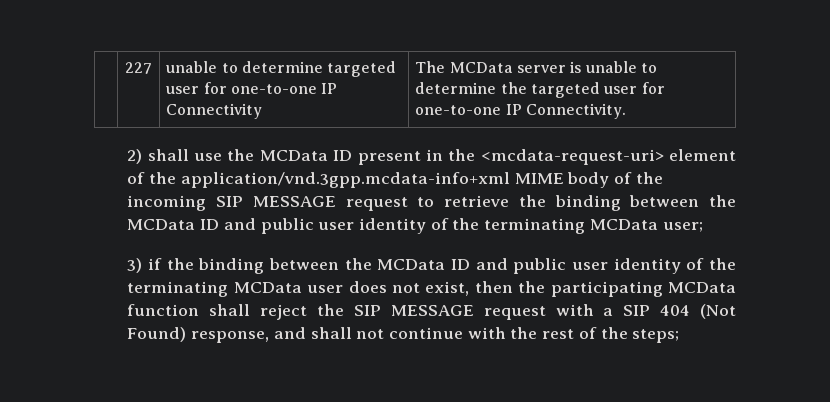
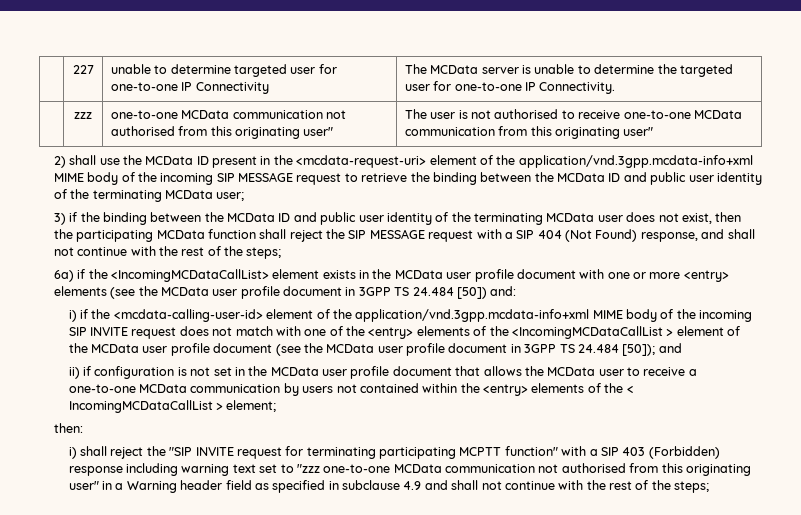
(626, 111) none -> [74,112,92,119] [110,110,347,119] [110,126,334,139] [404,109,742,119] [404,126,654,139] // | zzz | one-to-one MCData communication not authorised from this originating user" | The user is not authorised to receive one-to-one MCData communication from this originating user"
(680, 336) none -> [53,269,729,282] [53,286,517,299] [68,309,753,322] [68,326,741,339] [68,343,682,356] [68,366,697,379] [68,383,634,396] [68,400,277,413] [53,423,83,433] [68,446,720,459] [68,463,751,476] [68,480,710,493] // 6a) if the <IncomingMCDataCallList> element exists in the MCData user profile document with one or more <entry> elements (see the MCData user profile document in 3GPP TS 24.484 [50]) and: // i) if the <mcdata-calling-user-id> element of the application/vnd.3gpp.mcdata-info+xml MIME body of the incoming SIP INVITE request does not match with one of the <entry> elements of the <IncomingMCDataCallList > element of the MCData user profile document (see the MCData user profile document in 3GPP TS 24.484 [50]); and // ii) if configuration is not set in the MCData user profile document that allows the MCData user to receive a one-to-one MCData communication by users not contained within the <entry> elements of the < IncomingMCDataCallList > element; // then: // i) shall reject the "SIP INVITE request for terminating participating MCPTT function" with a SIP 403 (Forbidden) response including warning text set to "zzz one-to-one MCData communication not authorised from this originating user" in a Warning header field as specified in subclause 4.9 and shall not continue with the rest of the steps;

